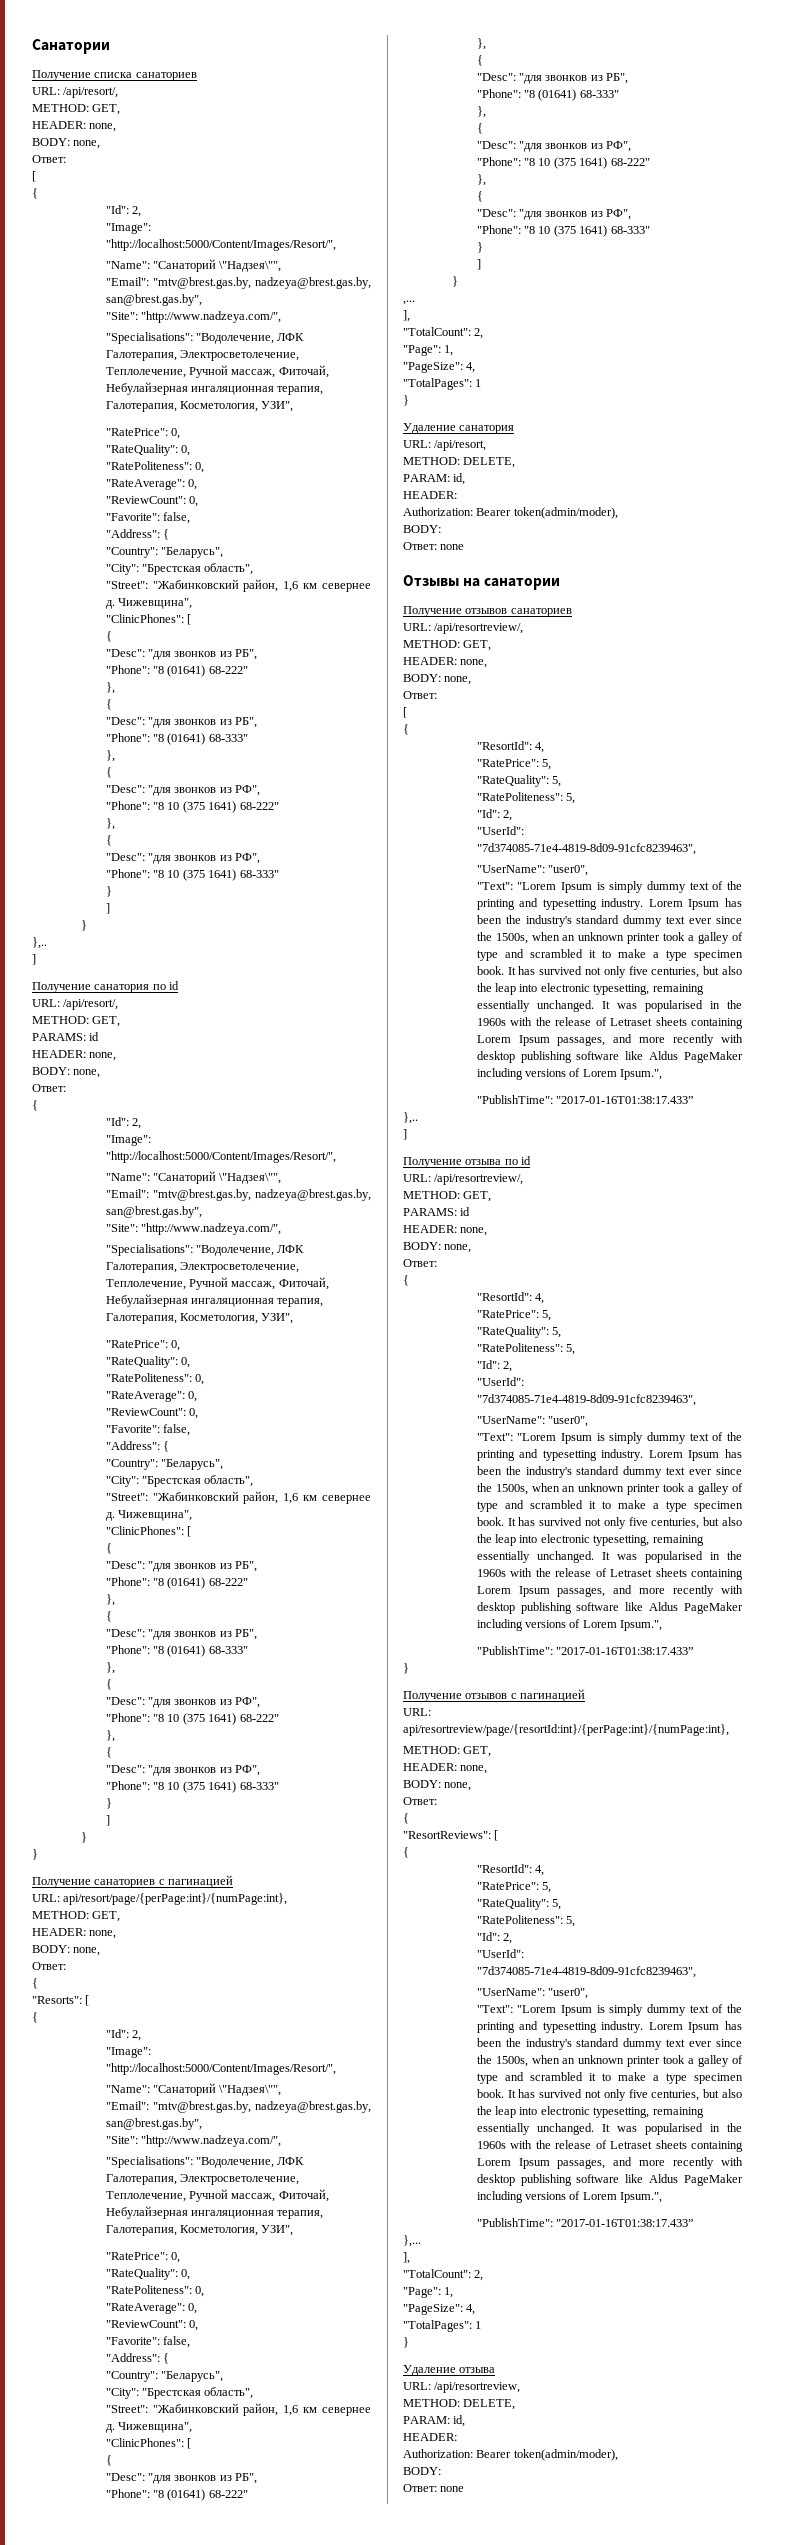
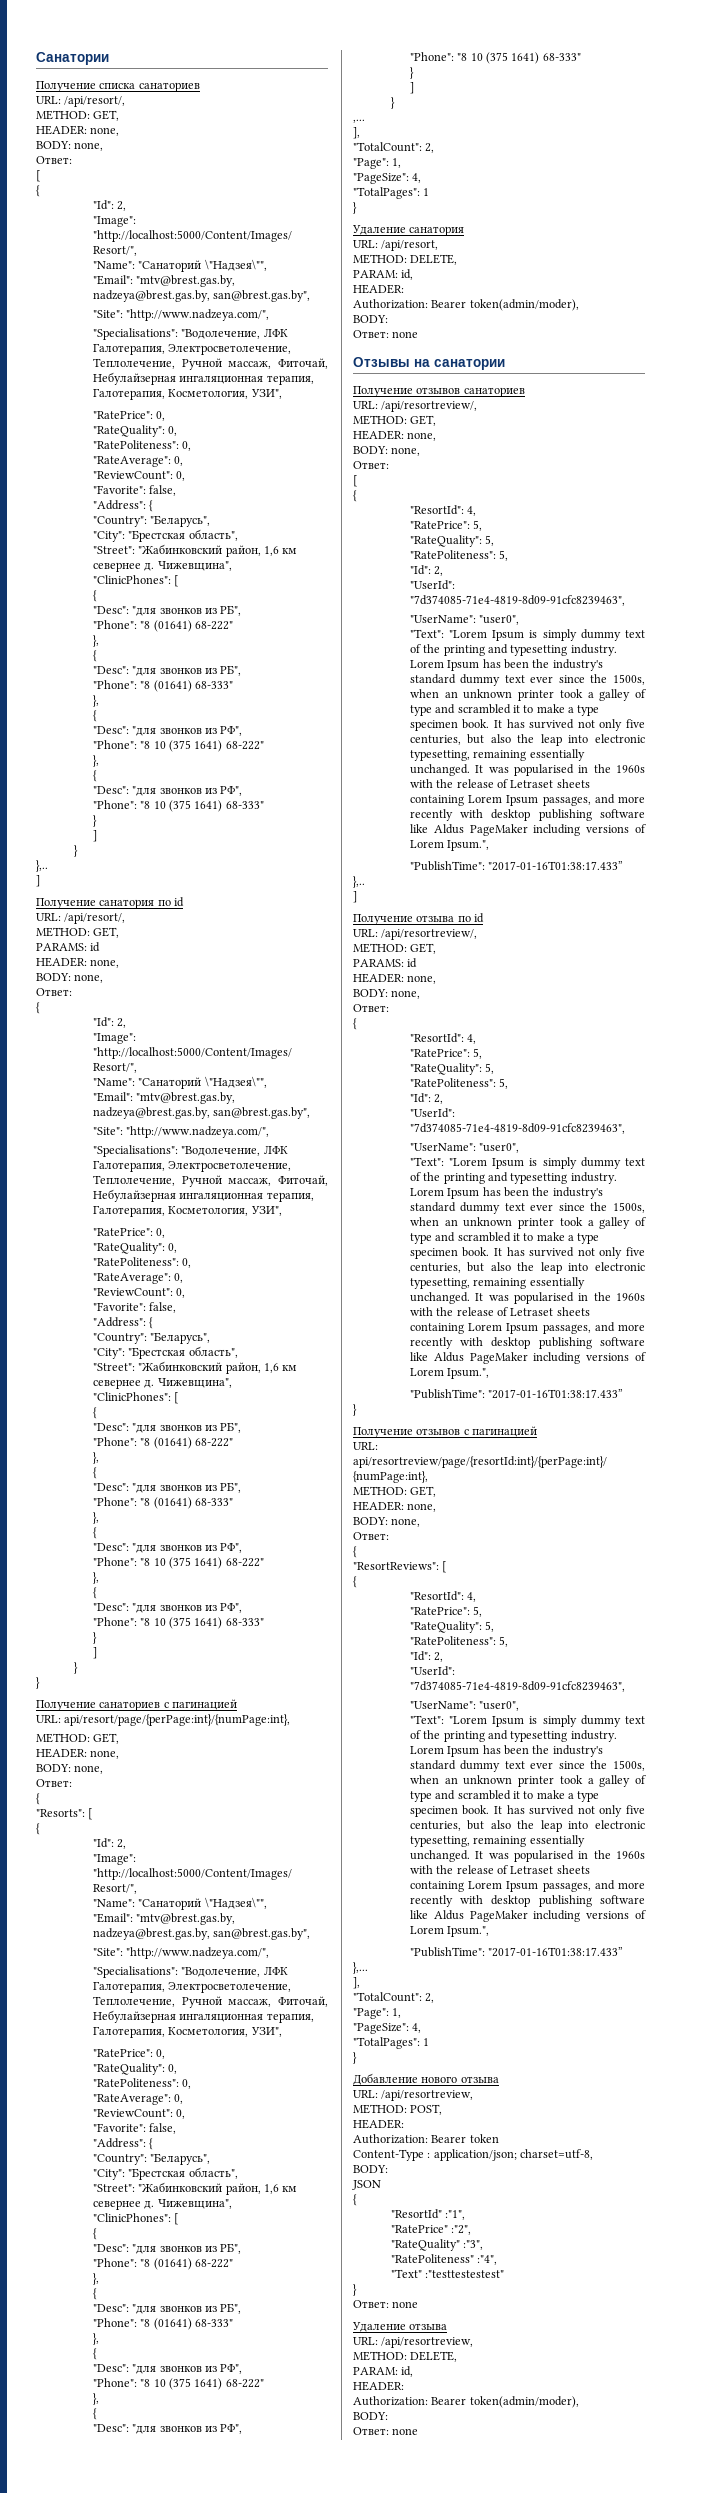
(409, 2342) none -> [353,2073,499,2085] [353,2090,474,2101] [353,2104,443,2115] [353,2119,404,2129] [353,2134,499,2144] [353,2149,594,2161] [353,2165,388,2173] [352,2180,381,2190] [353,2194,357,2206] [390,2209,466,2220] [390,2225,472,2235] [390,2239,484,2251] [390,2254,498,2265] [390,2269,505,2278] [353,2284,357,2296] [353,2300,419,2308] // Добавление нового отзыва // URL: /api/resortreview, // METHOD: POST, // HEADER: // Authorization: Bearer token // Content-Type : application/json; charset=utf-8, // BODY: // JSON // { // "ResortId" :"1", // "RatePrice" :"2", // "RateQuality" :"3", // "RatePoliteness" :"4", // "Text" :"testtestestest" // } // Ответ: none

